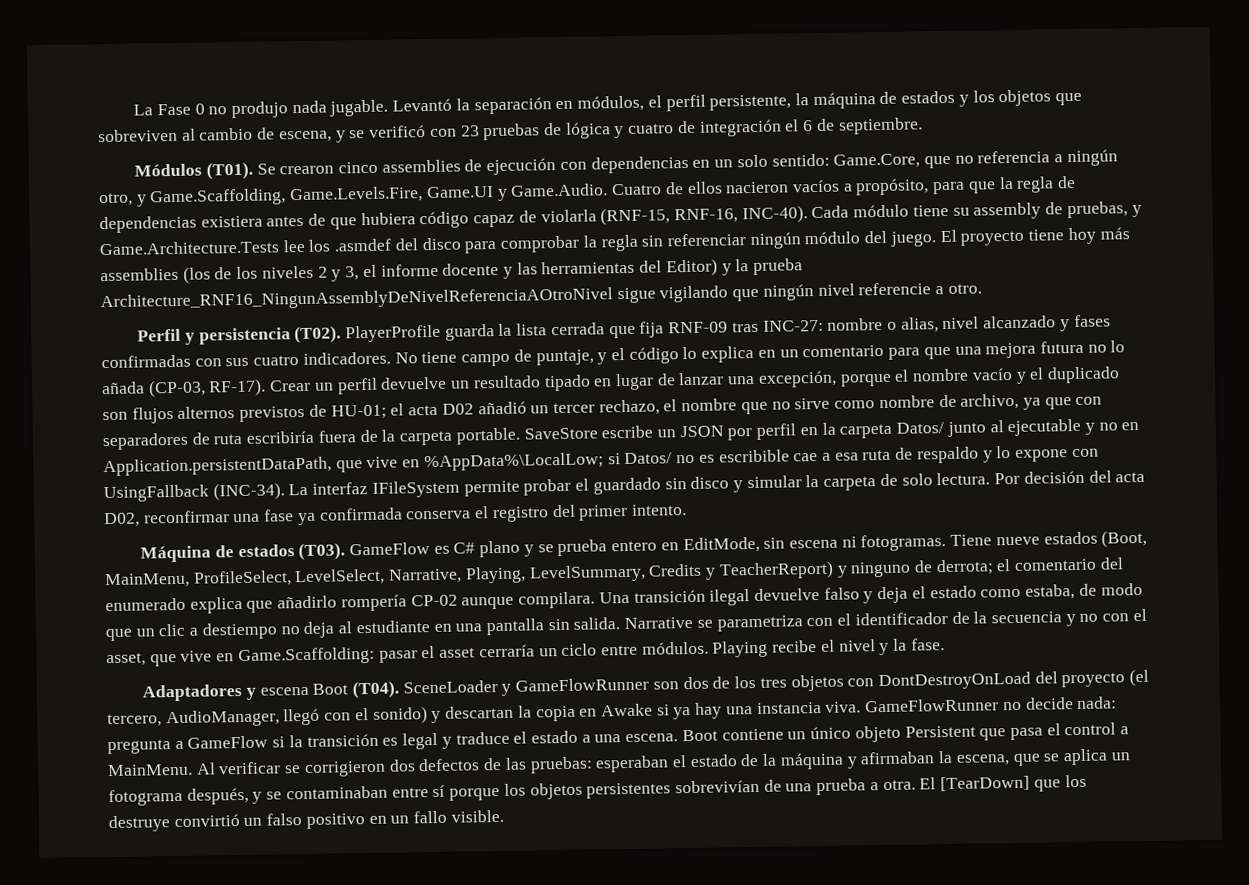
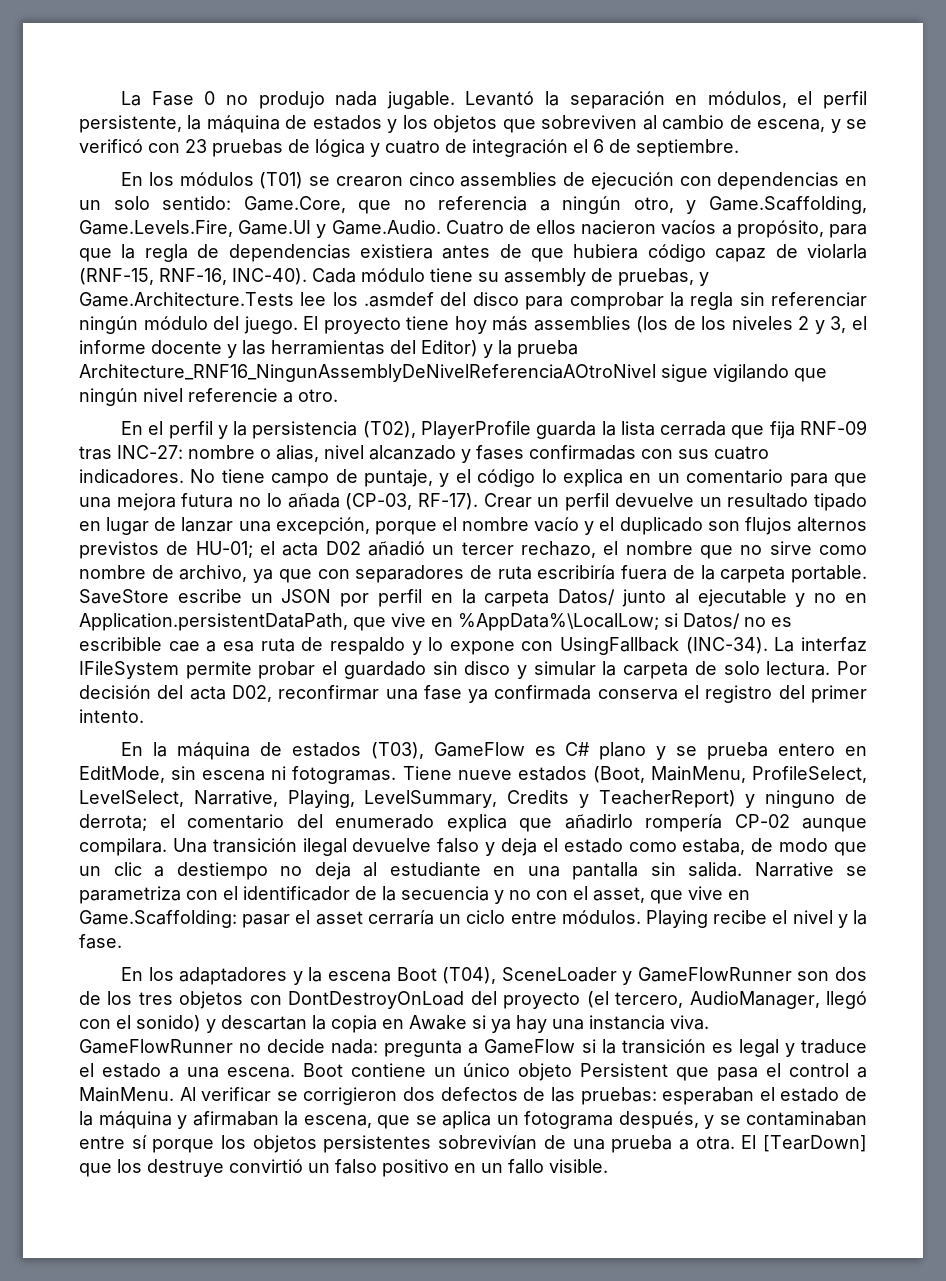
[134,161,276,180] Módulos (T01). Se -> [121,172,331,189] En los módulos (T01) se
[137,325,342,345] Perfil y persistencia (T02). -> [121,421,416,439] En el perfil y la persistencia (T02),
[140,542,346,563] Máquina de estados (T03). -> [121,742,424,760] En la máquina de estados (T03),
[142,683,256,702] Adaptadores y -> [121,967,323,985] En los adaptadores y la
[351,680,399,699] (T04). -> [442,967,497,984] (T04),

